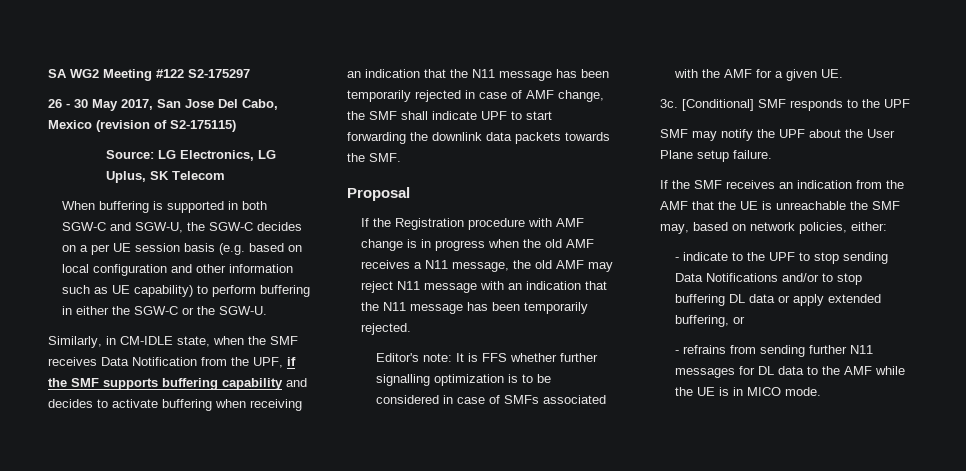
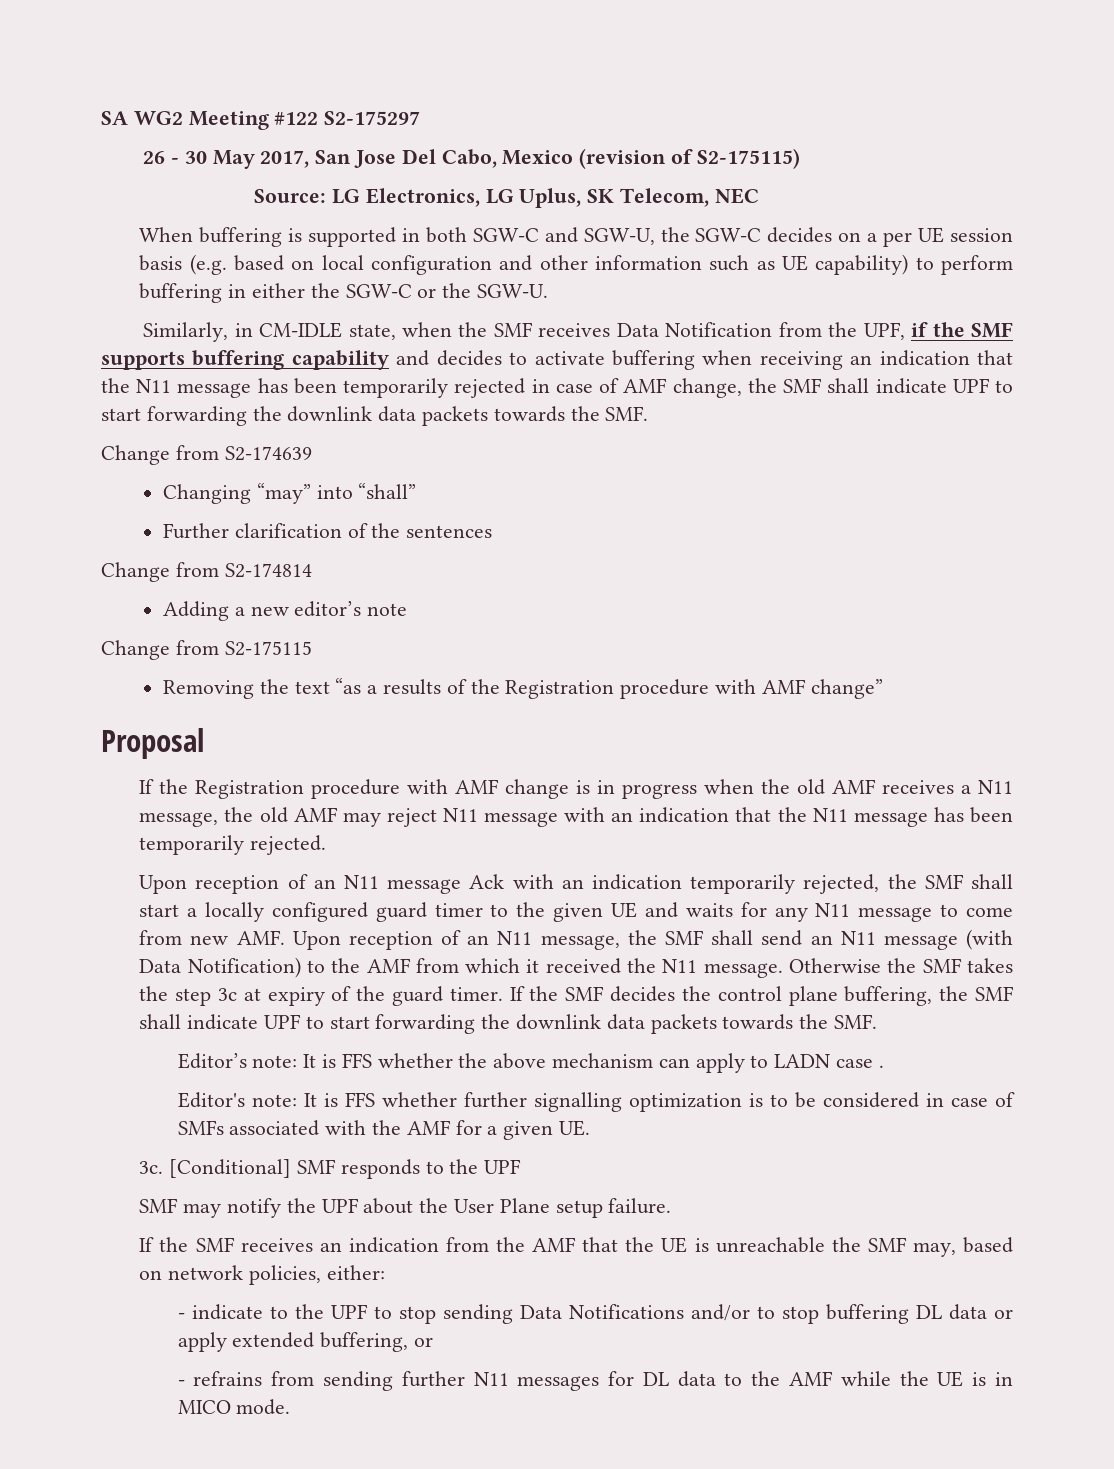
[171,171,225,180] Telecom -> [620,188,759,207] Telecom, NEC
(401, 157) none -> [101,445,312,465] [162,483,417,504] [162,523,493,539] [101,562,312,582] [162,601,408,621] [101,640,312,660] [162,678,883,699] // Change from S2-174639 // Changing “may” into “shall” // Further clarification of the sentences // Change from S2-174814 // Adding a new editor’s note // Change from S2-175115 // Removing the text “as a results of the Registration procedure with AMF change”
(412, 329) none -> [139,874,1014,894] [139,902,1013,922] [139,929,1014,950] [139,957,1013,978] [139,986,1014,1006] [139,1014,877,1034] [177,1053,884,1073] // Upon reception of an N11 message Ack with an indication temporarily rejected, the SMF shall start a locally configured guard timer to the given UE and waits for any N11 message to come from new AMF. Upon reception of an N11 message, the SMF shall send an N11 message (with Data Notification) to the AMF from which it received the N11 message. Otherwise the SMF takes the step 3c at expiry of the guard timer. If the SMF decides the control plane buffering, the SMF shall indicate UPF to start forwarding the downlink data packets towards the SMF. // Editor’s note: It is FFS whether the above mechanism can apply to LADN case .

